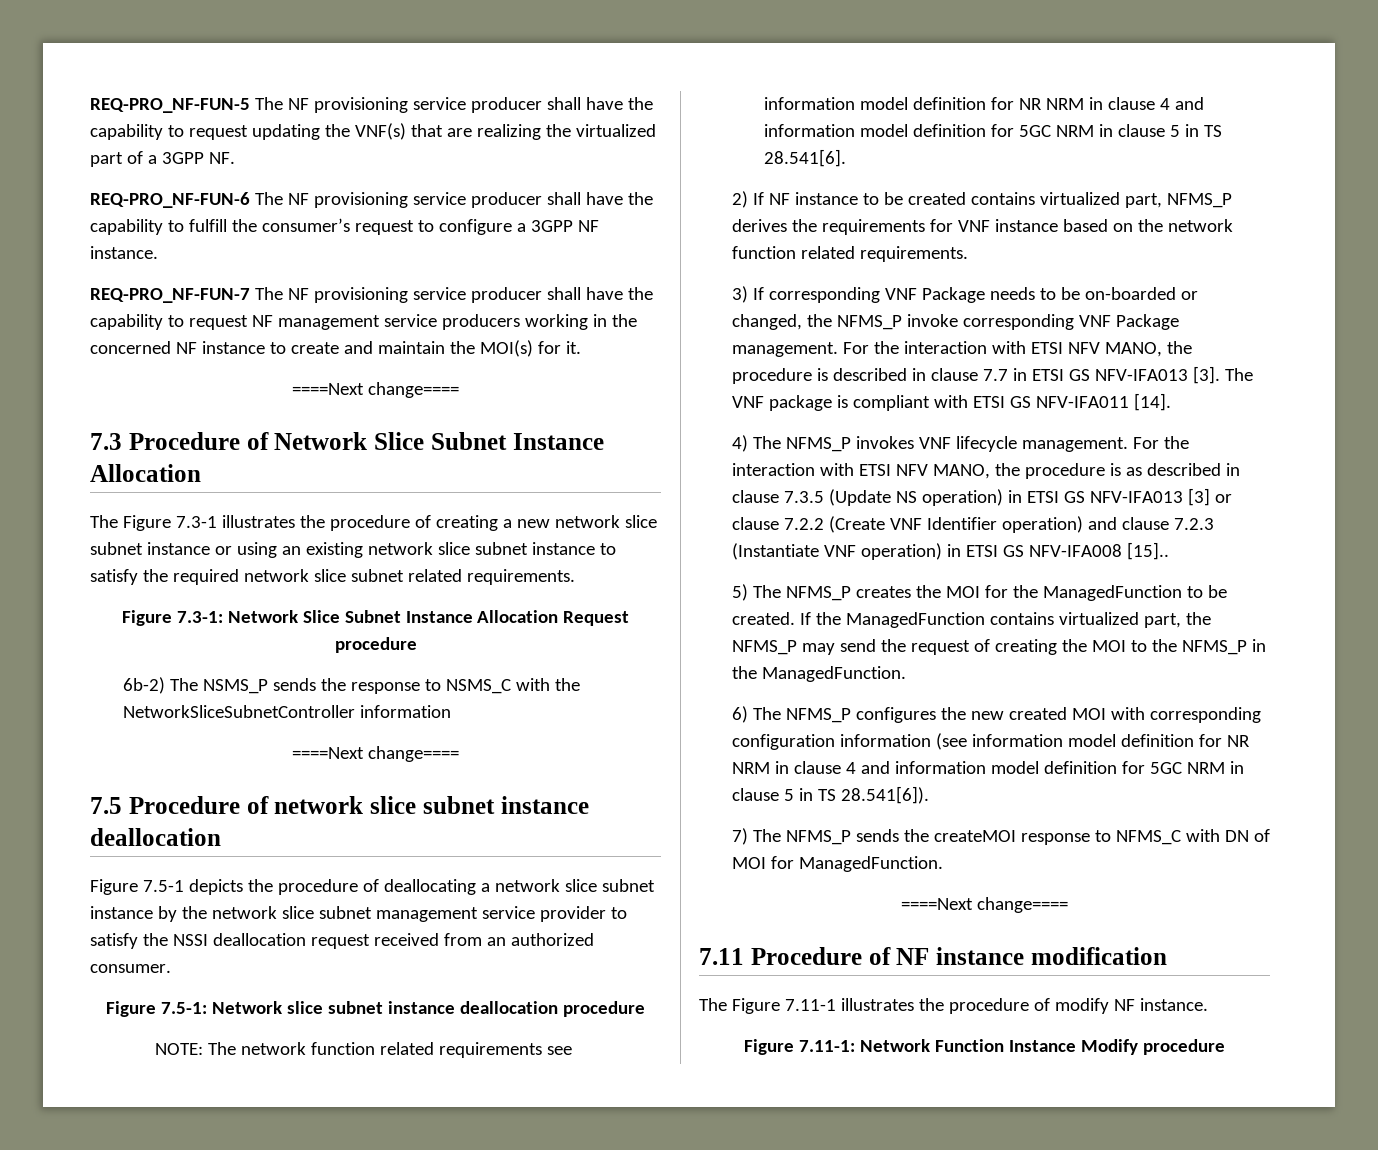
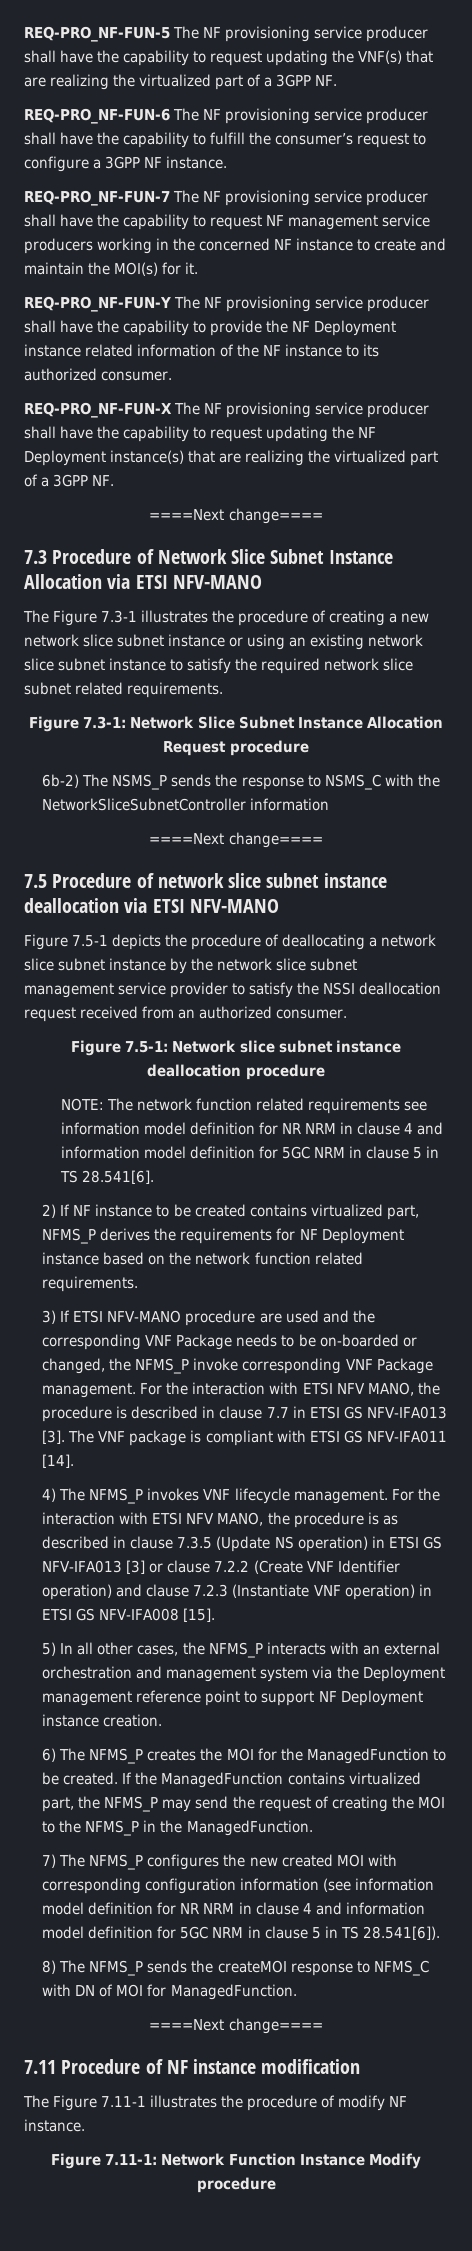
(581, 347) none -> [24,296,430,312] [24,320,397,336] [24,344,380,357] [24,368,173,381] [24,402,430,418] [24,426,377,442] [24,450,439,466] [24,474,115,487] // REQ-PRO_NF-FUN-Y The NF provisioning service producer shall have the capability to provide the NF Deployment instance related information of the NF instance to its authorized consumer. // REQ-PRO_NF-FUN-X The NF provisioning service producer shall have the capability to request updating the NF Deployment instance(s) that are realizing the virtualized part of a 3GPP NF.
(201, 473) none -> [107,574,262,589] via ETSI NFV-MANO
(221, 837) none -> [124,898,279,913] via ETSI NFV-MANO
[957,220,990,232] VNF -> [299,1228,404,1244] NF Deployment
(764, 293) none -> [73,1310,375,1326] ETSI NFV-MANO procedure are used and the
[1126,542,1169,560] [15].. -> [183,1608,216,1622] [15].
(748, 592) none -> [60,1642,440,1658] [42,1666,445,1682] [42,1690,423,1706] [42,1714,163,1727] [42,1748,57,1762] In all other cases, the NFMS_P interacts with an external orchestration and management system via the Deployment management reference point to support NF Deployment instance creation. // 6)
[731,706,748,723] 6) -> [42,1854,57,1868] 7)
[731,828,748,845] 7) -> [42,1960,57,1974] 8)

